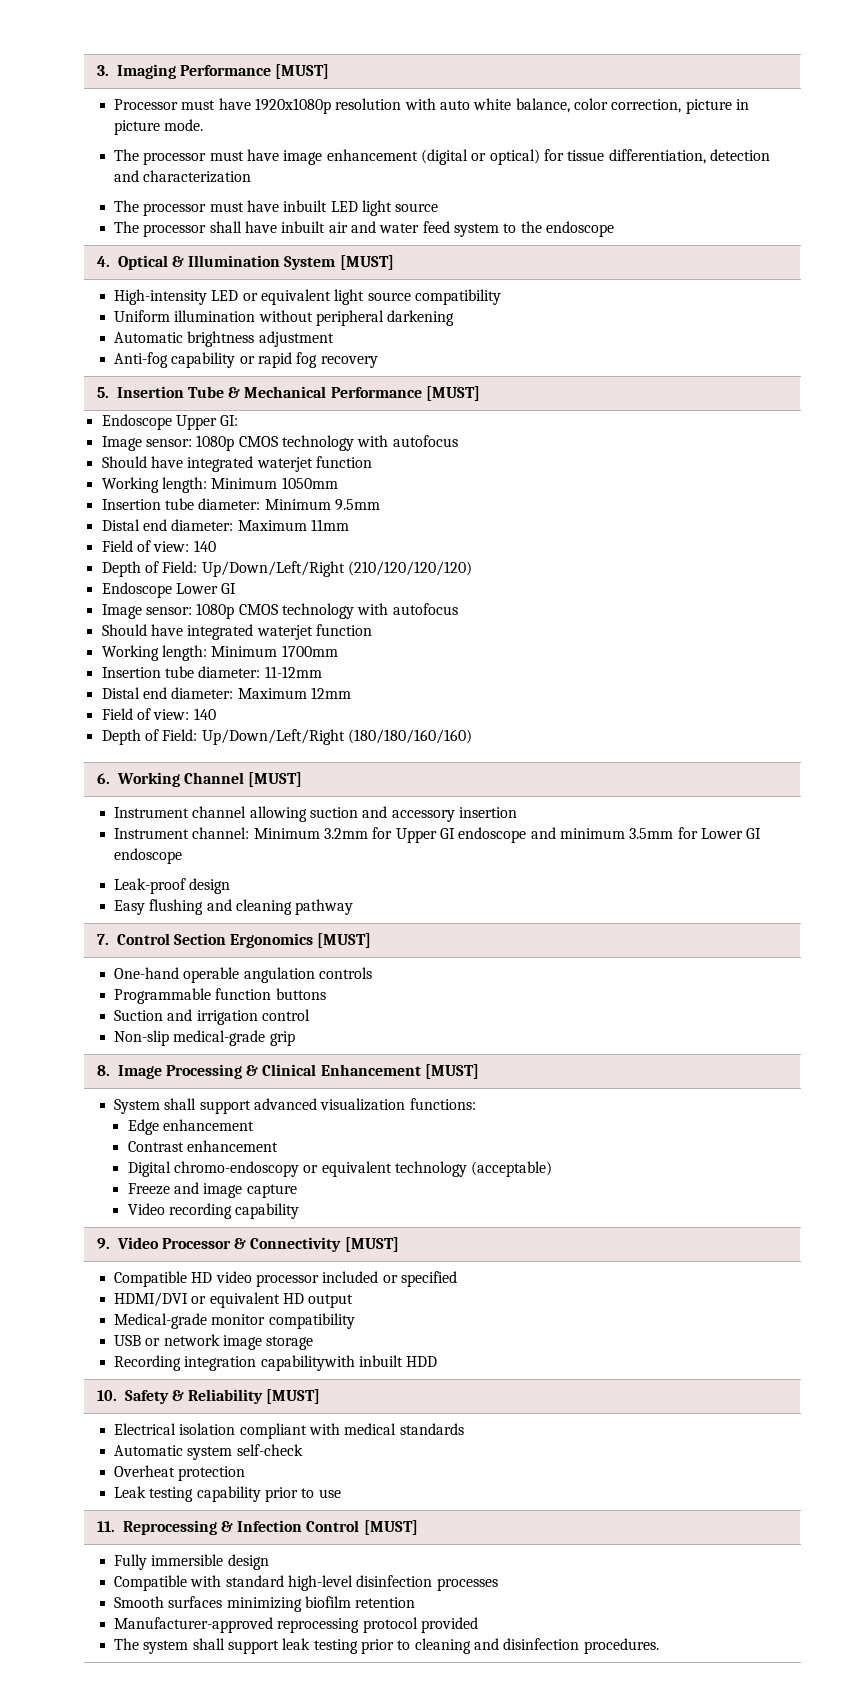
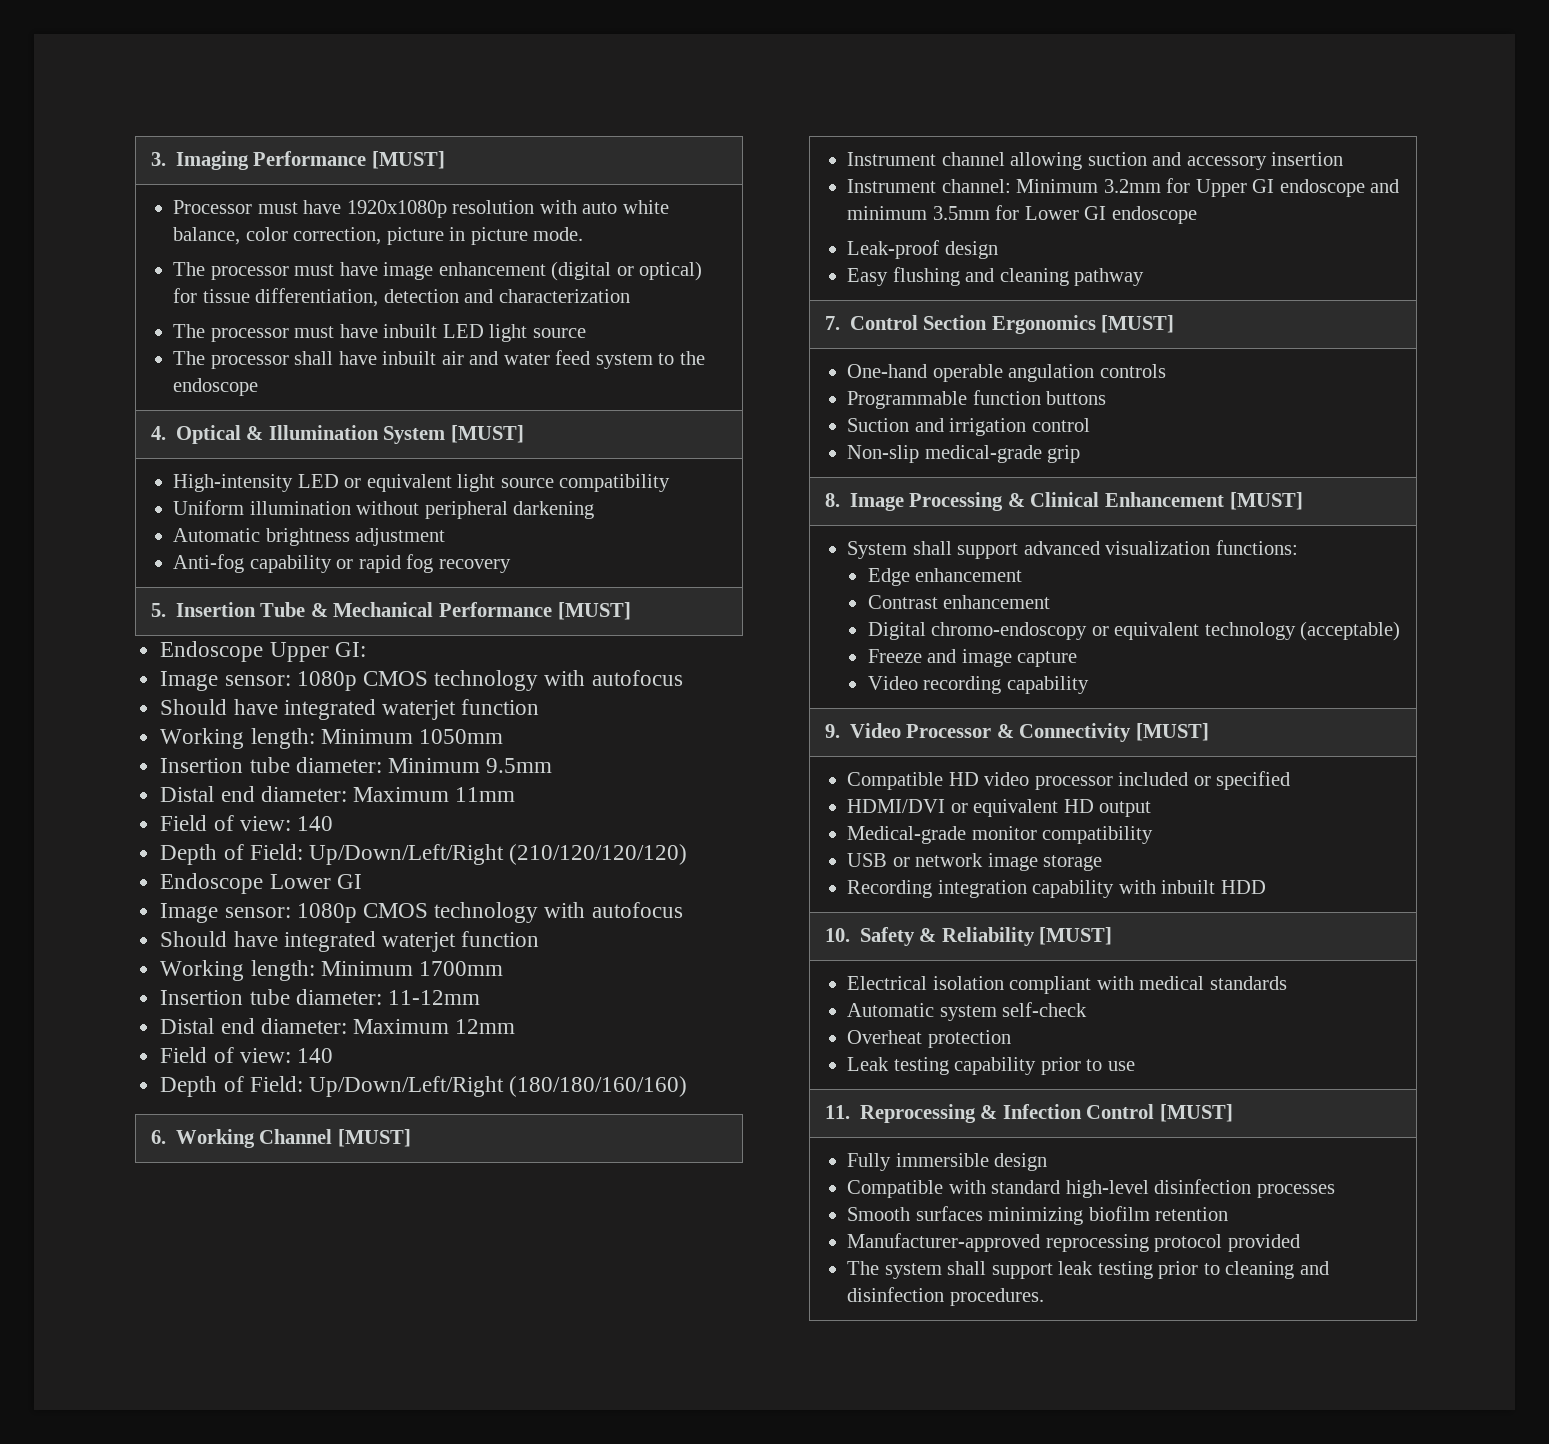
[260,1355,355,1371] capabilitywith -> [1032,880,1156,898] capability with

